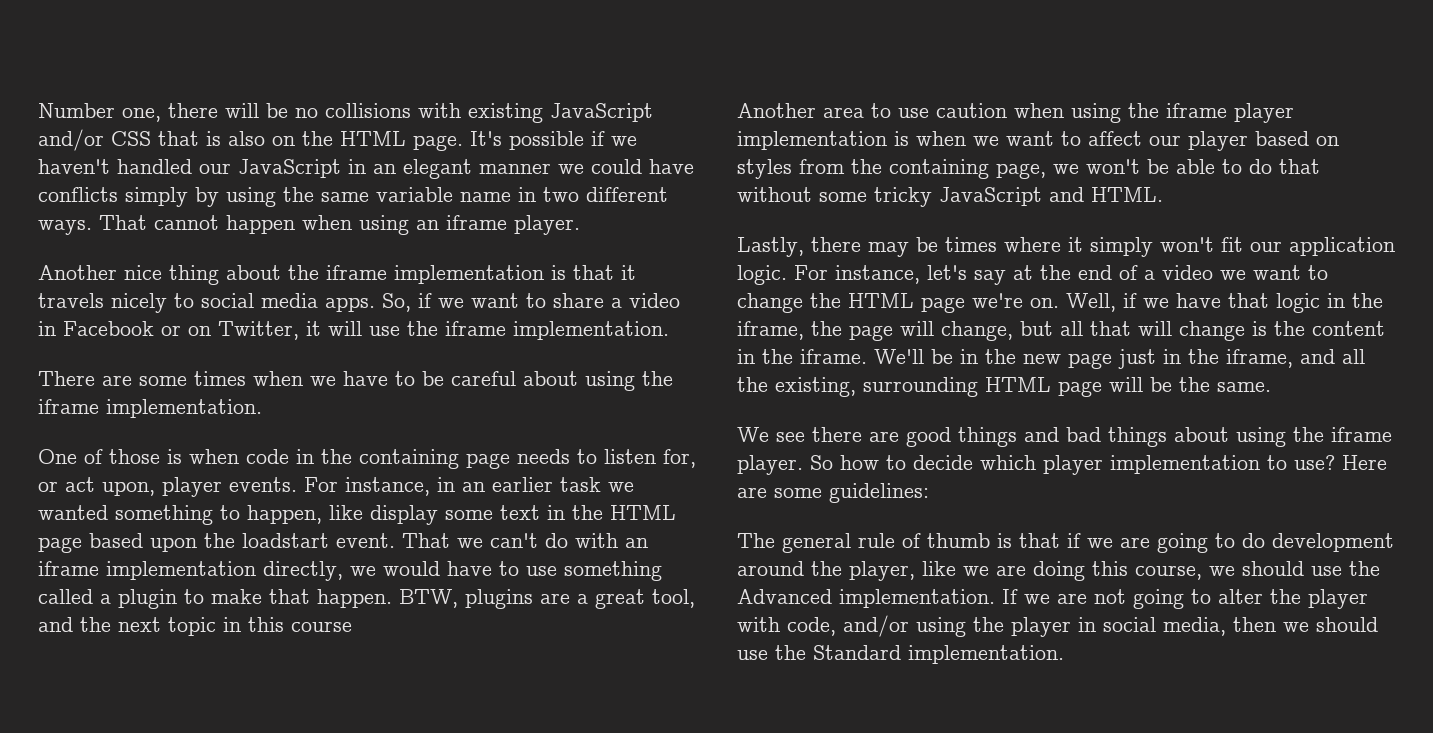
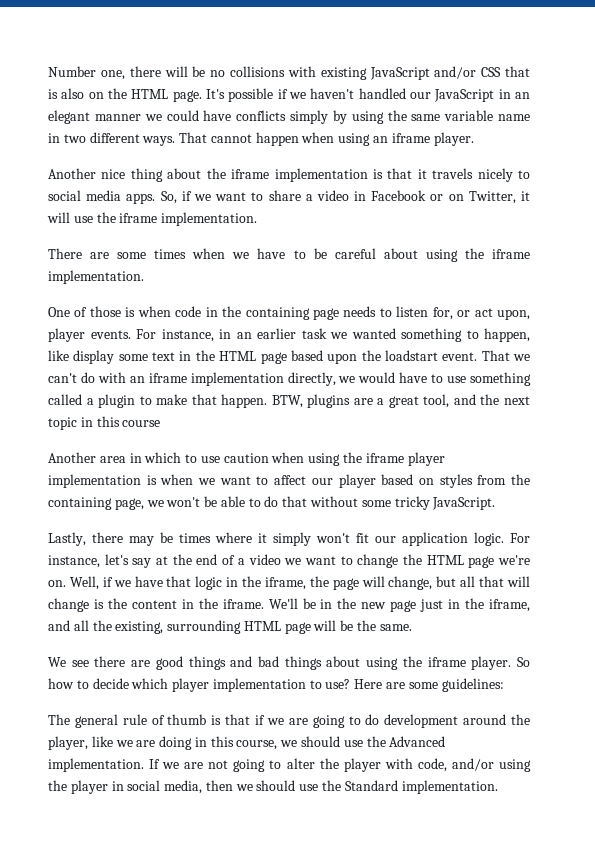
(864, 112) none -> [129,452,182,463] in which
[939,187,1163,206] JavaScript and HTML. -> [432,497,496,510] JavaScript.
(1085, 571) none -> [194,737,207,747] in

